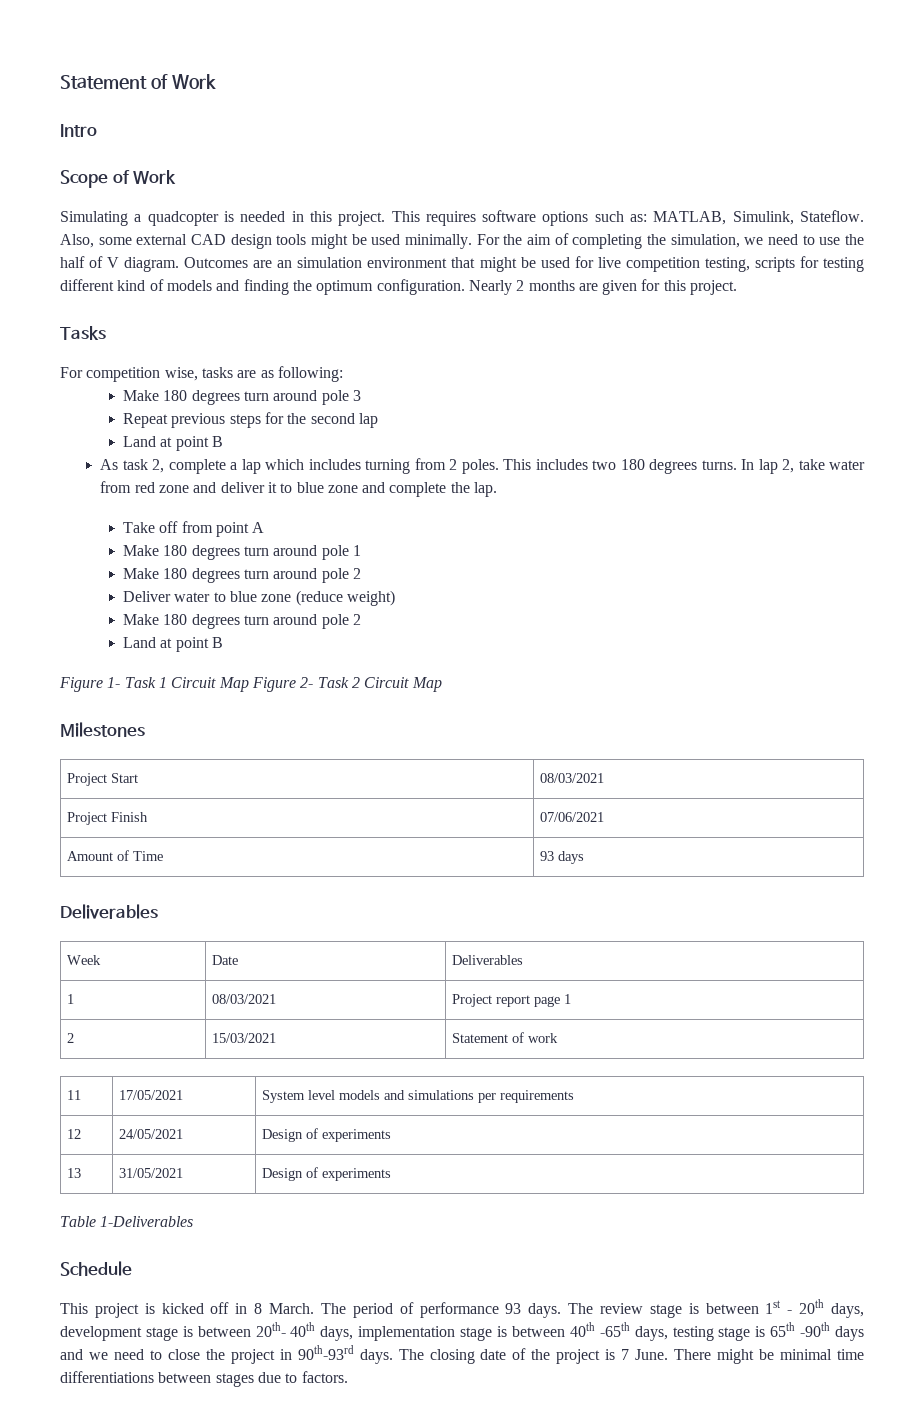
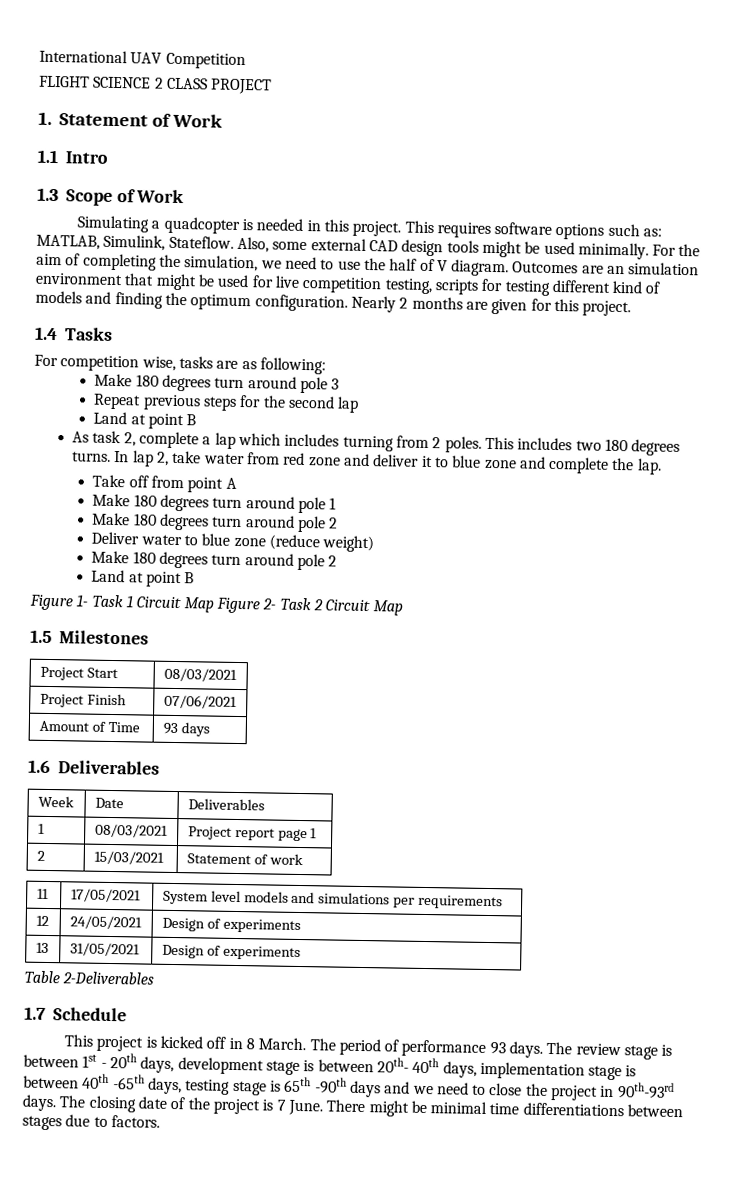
(60, 82) none -> [39,49,246,70] [39,75,273,95] [38,111,52,125] International UAV Competition // FLIGHT SCIENCE 2 CLASS PROJECT // 1.
(216, 81) none -> [37,149,59,164] 1.1
(97, 130) none -> [37,187,59,202] 1.3
(738, 287) none -> [34,326,58,341] 1.4
(442, 684) none -> [30,629,52,644] 1.5
(584, 857) none -> [28,759,51,774] 1.6
[100,1216,194,1227] 1-Deliverables // -> [62,971,155,985] [24,1006,46,1020] 2-Deliverables // 1.7

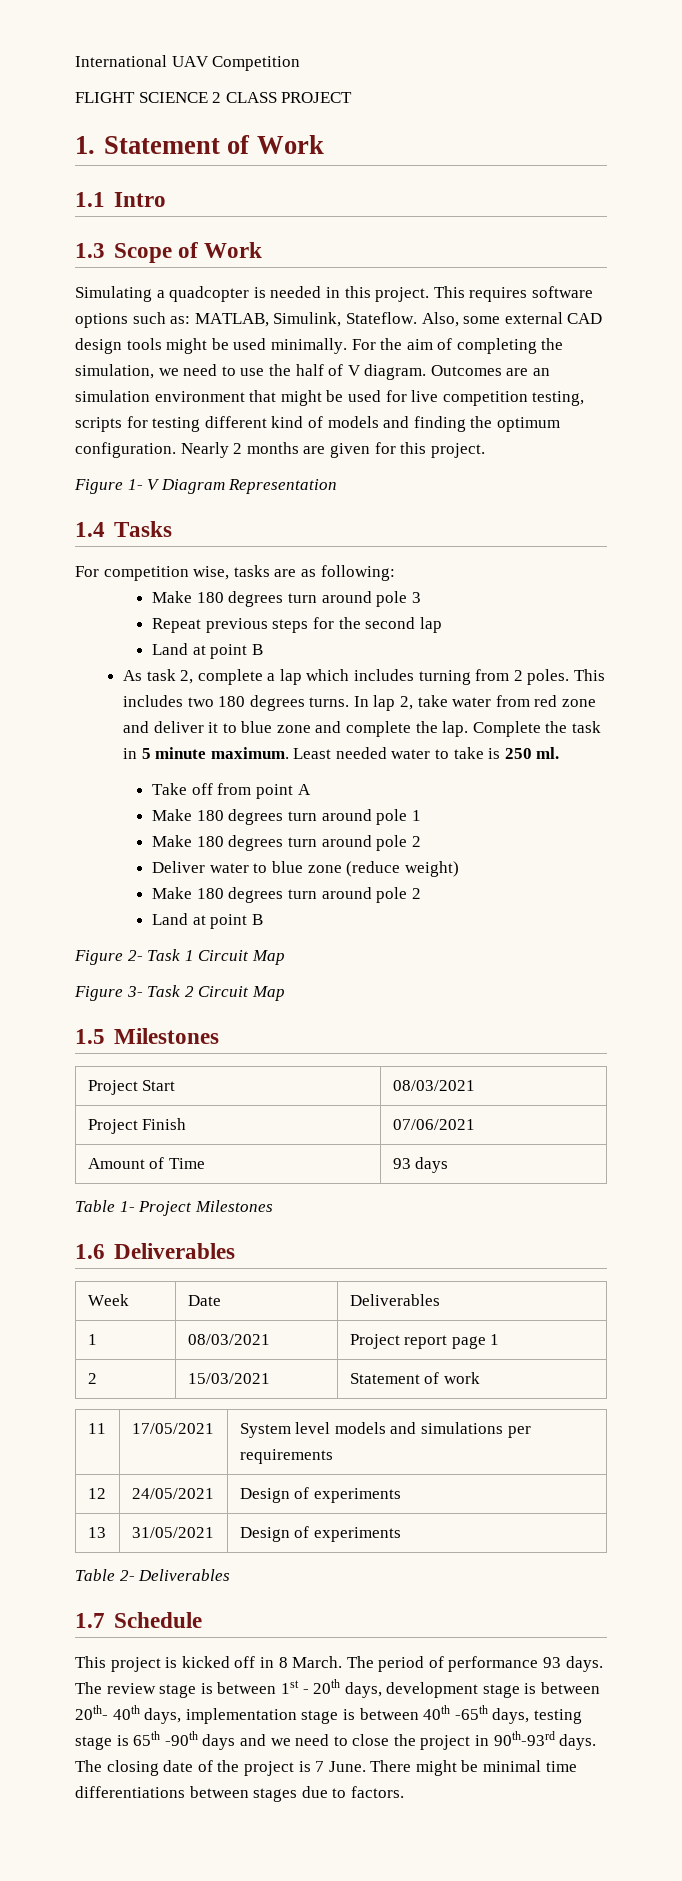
(632, 308) none -> [74,479,338,494] // Figure 1- V Diagram Representation
(662, 466) none -> [472,721,601,737] [122,747,560,759] Complete the task in 5 minute maximum. Least needed water to take is 250 ml.
[76,594,89,607] 1- -> [127,950,143,961] 2-
[215,597,277,614] Figure 2- -> [74,986,143,1001] // Figure 3-
(210, 729) none -> [75,1200,273,1216] // Table 1- Project Milestones
[62,971,155,985] 2-Deliverables -> [119,1569,231,1581] 2- Deliverables

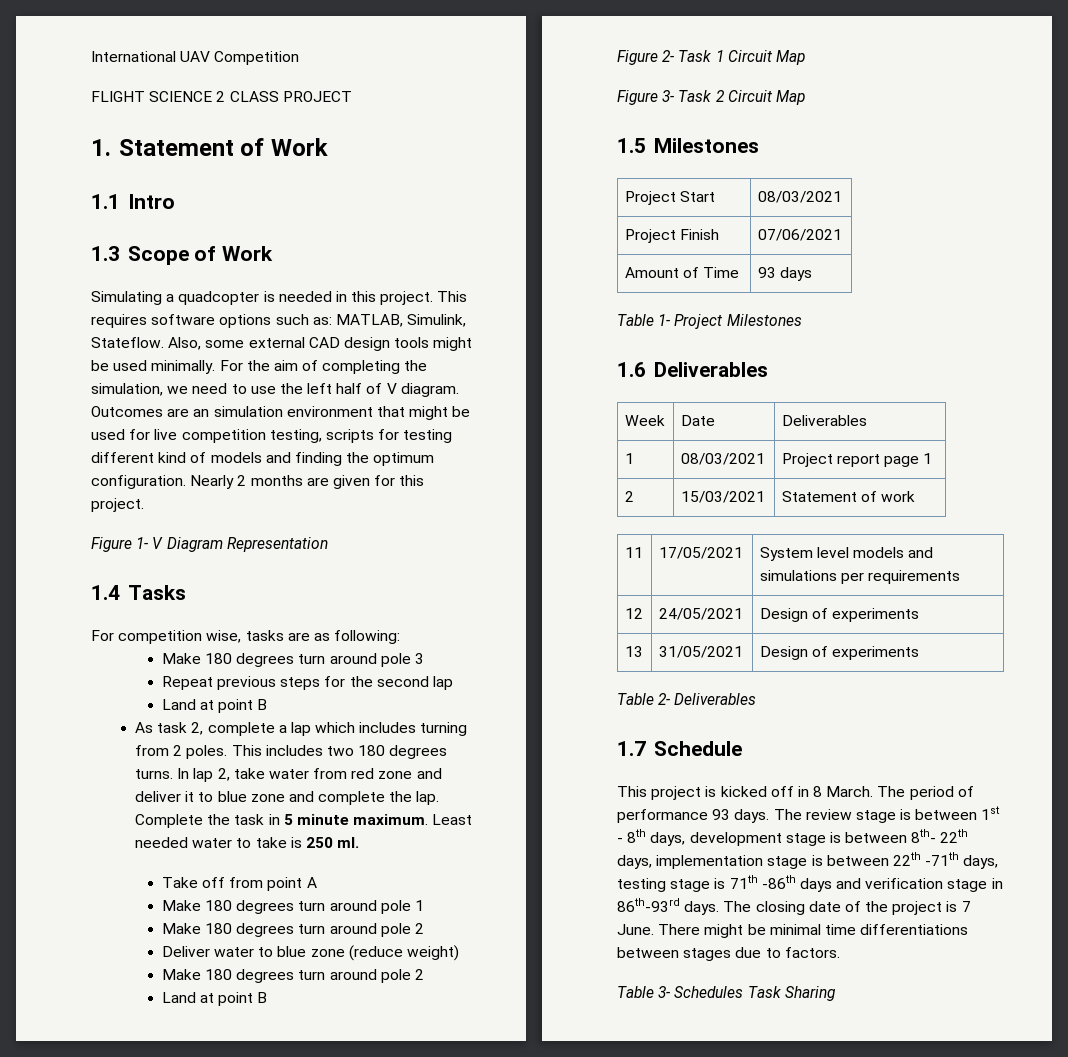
(291, 370) none -> [307,383,333,394] left
[313,1679,341,1694] 20th -> [627,829,647,843] 8th
[75,1705,140,1720] 20th- 40th -> [911,829,969,843] 8th- 22th
[423,1705,488,1720] 40th -65th -> [892,852,960,866] 22th -71th
[133,1731,555,1750] 65th -90th days and we need to close the project in 90th-93rd -> [729,875,1003,892] [617,898,680,912] 71th -86th days and verification stage in 86th-93rd
(404, 1792) none -> [617,986,836,1001] // Table 3- Schedules Task Sharing

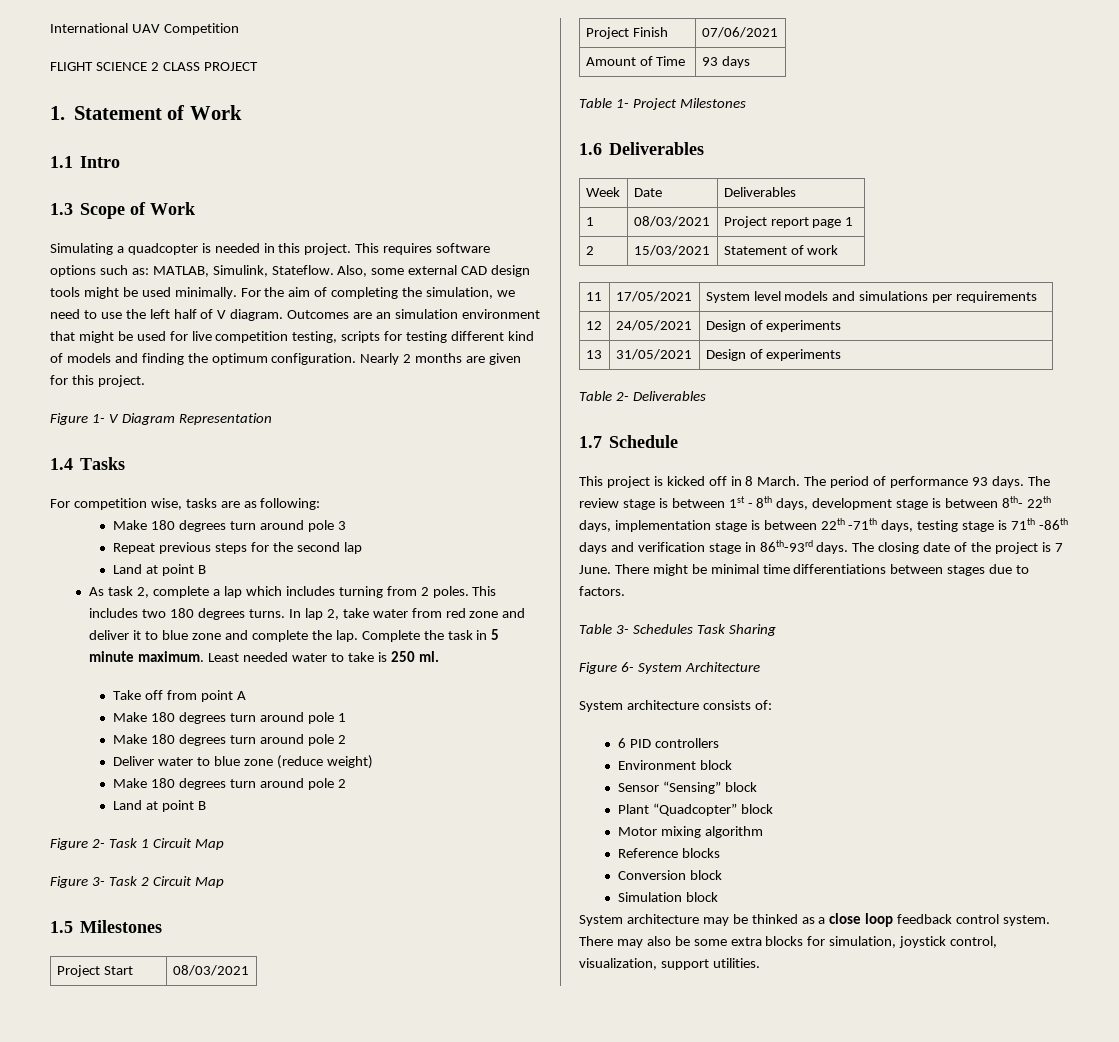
(836, 993) none -> [579,662,760,674] [579,700,772,712] [618,738,720,748] [618,760,733,770] [618,781,758,794] [618,803,774,816] [618,826,764,838] [618,848,721,858] [618,870,723,880] [618,892,719,902] [579,913,1051,927] [579,936,998,948] [579,958,760,970] // Figure 6- System Architecture // System architecture consists of: // 6 PID controllers // Environment block // Sensor “Sensing” block // Plant “Quadcopter” block // Motor mixing algorithm // Reference blocks // Conversion block // Simulation block // System architecture may be thinked as a close loop feedback control system. There may also be some extra blocks for simulation, joystick control, visualization, support utilities.

